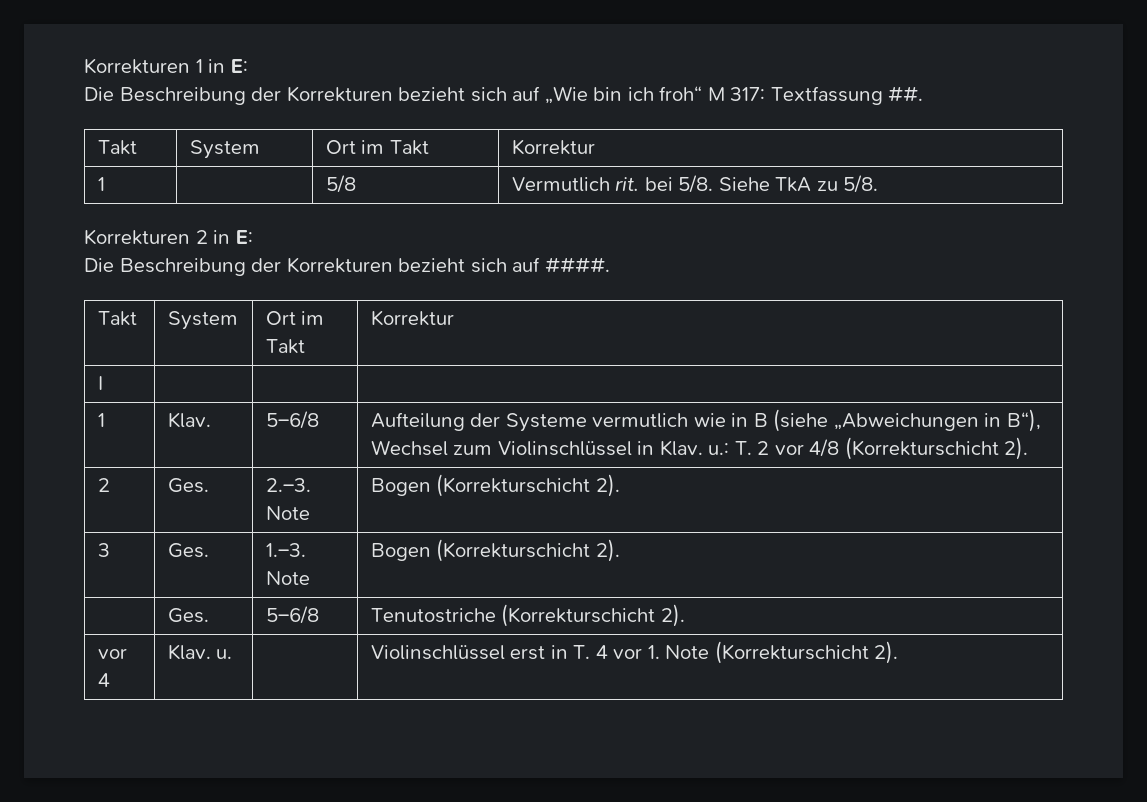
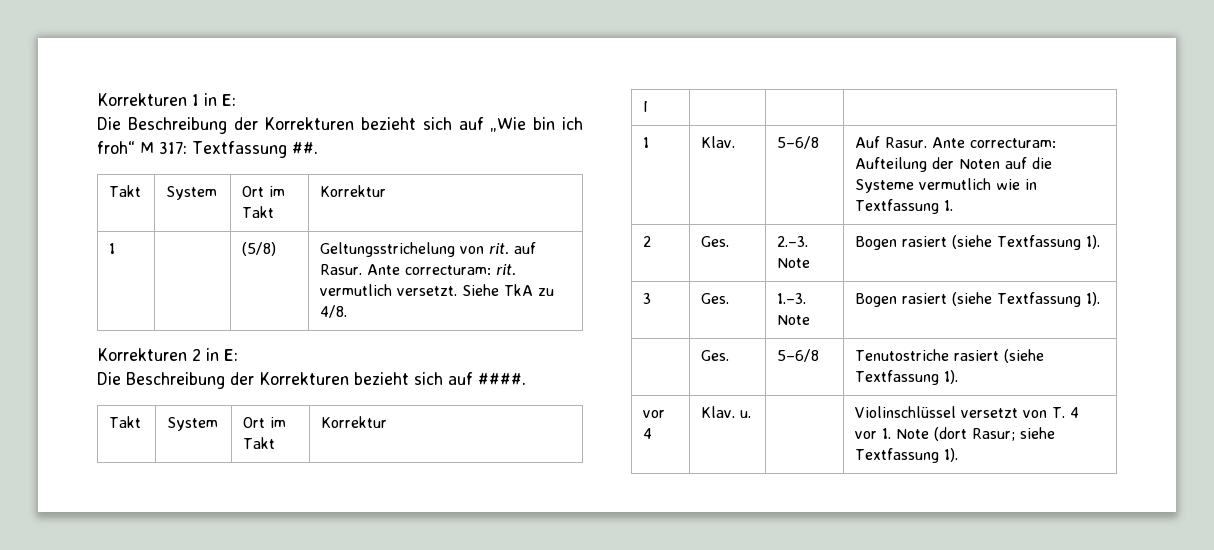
[325,175,356,193] [511,175,714,193] 5/8 | Vermutlich rit. bei 5/8. -> [242,242,277,256] [320,242,537,257] [320,264,517,276] [320,284,458,296] (5/8) | Geltungsstrichelung von rit. auf Rasur. Ante correcturam: rit. vermutlich versetzt.
[843,175,879,193] 5/8. -> [320,305,348,318] 4/8.
[370,409,1041,432] [370,437,1029,460] Aufteilung der Systeme vermutlich wie in B (siehe „Abweichungen in B“), Wechsel zum Violinschlüssel in Klav. u.: T. 2 vor 4/8 (Korrekturschicht 2). -> [855,136,1057,148] [855,157,1053,172] [855,178,1038,193] [855,199,954,214] Auf Rasur. Ante correcturam: Aufteilung der Noten auf die Systeme vermutlich wie in Textfassung 1.
[436,474,620,497] (Korrekturschicht 2). -> [902,235,1101,250] rasiert (siehe Textfassung 1).
[436,539,620,562] (Korrekturschicht 2). -> [902,292,1101,307] rasiert (siehe Textfassung 1).
[501,604,685,627] (Korrekturschicht 2). -> [954,349,1045,363] [855,370,959,385] rasiert (siehe Textfassung 1).
[510,645,568,660] erst in -> [961,408,1048,418] versetzt von
[714,641,899,664] (Korrekturschicht 2). -> [934,427,1056,441] [855,448,959,463] (dort Rasur; siehe Textfassung 1).

